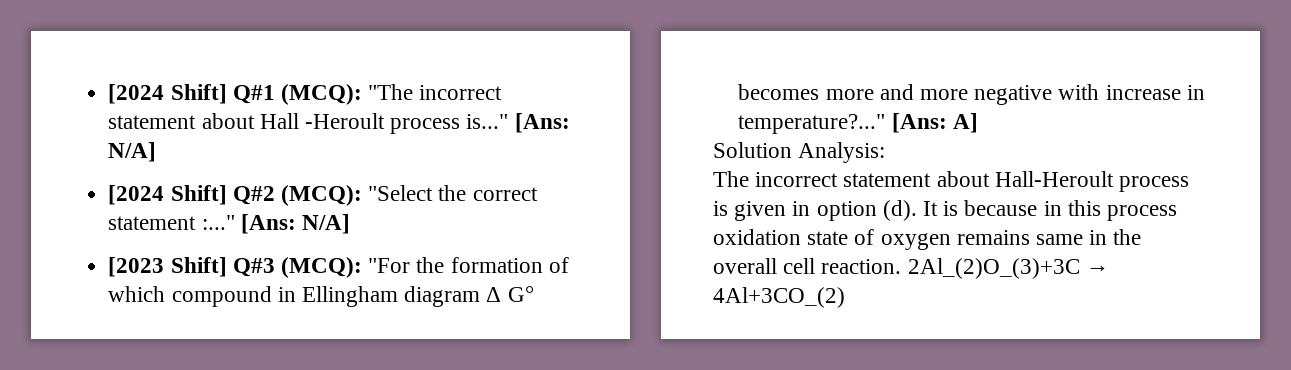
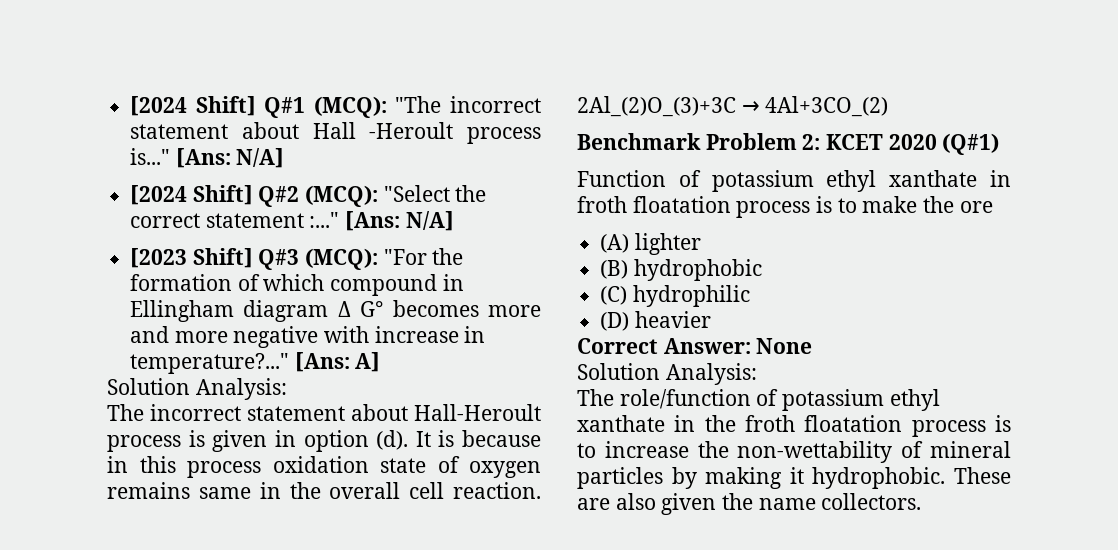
(845, 297) none -> [577,133,1000,155] [577,170,1011,192] [577,196,993,218] [600,233,701,255] [600,259,762,281] [600,285,750,307] [600,311,711,331] [577,338,813,354] [577,363,757,385] [577,389,940,411] [577,415,1011,437] [577,441,1011,463] [577,467,1011,489] [577,493,922,515] // Benchmark Problem 2: KCET 2020 (Q#1) // Function of potassium ethyl xanthate in froth floatation process is to make the ore // (A) lighter // (B) hydrophobic // (C) hydrophilic // (D) heavier // Correct Answer: None // Solution Analysis: // The role/function of potassium ethyl xanthate in the froth floatation process is to increase the non-wettability of mineral particles by making it hydrophobic. These are also given the name collectors.

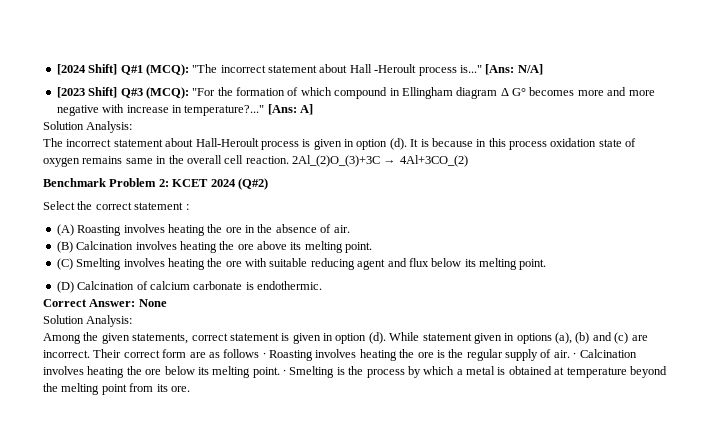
[130,185,487,207] [130,211,454,231] // [2024 Shift] Q#2 (MCQ): "Select the correct statement :..." [Ans: N/A] -> (543, 69) none
[888,133,1000,155] [577,170,1011,192] [577,196,993,218] [600,233,701,255] [600,259,762,281] [600,285,750,307] [600,311,711,331] 2020 (Q#1) // Function of potassium ethyl xanthate in froth floatation process is to make the ore // (A) lighter // (B) hydrophobic // (C) hydrophilic // (D) heavier -> [210,178,268,190] [43,201,189,210] [56,224,350,236] [56,241,373,253] [56,258,547,270] [56,281,322,293] 2024 (Q#2) // Select the correct statement : // (A) Roasting involves heating the ore in the absence of air. // (B) Calcination involves heating the ore above its melting point. // (C) Smelting involves heating the ore with suitable reducing agent and flux below its melting point. // (D) Calcination of calcium carbonate is endothermic.
[577,389,940,411] [577,415,1011,437] [577,441,1011,463] [577,467,1011,489] [577,493,922,515] The role/function of potassium ethyl xanthate in the froth floatation process is to increase the non-wettability of mineral particles by making it hydrophobic. These are also given the name collectors. -> [43,332,648,344] [43,349,637,361] [43,366,667,378] [43,383,190,395] Among the given statements, correct statement is given in option (d). While statement given in options (a), (b) and (c) are incorrect. Their correct form are as follows ∙ Roasting involves heating the ore is the regular supply of air. ∙ Calcination involves heating the ore below its melting point. ∙ Smelting is the process by which a metal is obtained at temperature beyond the melting point from its ore.

